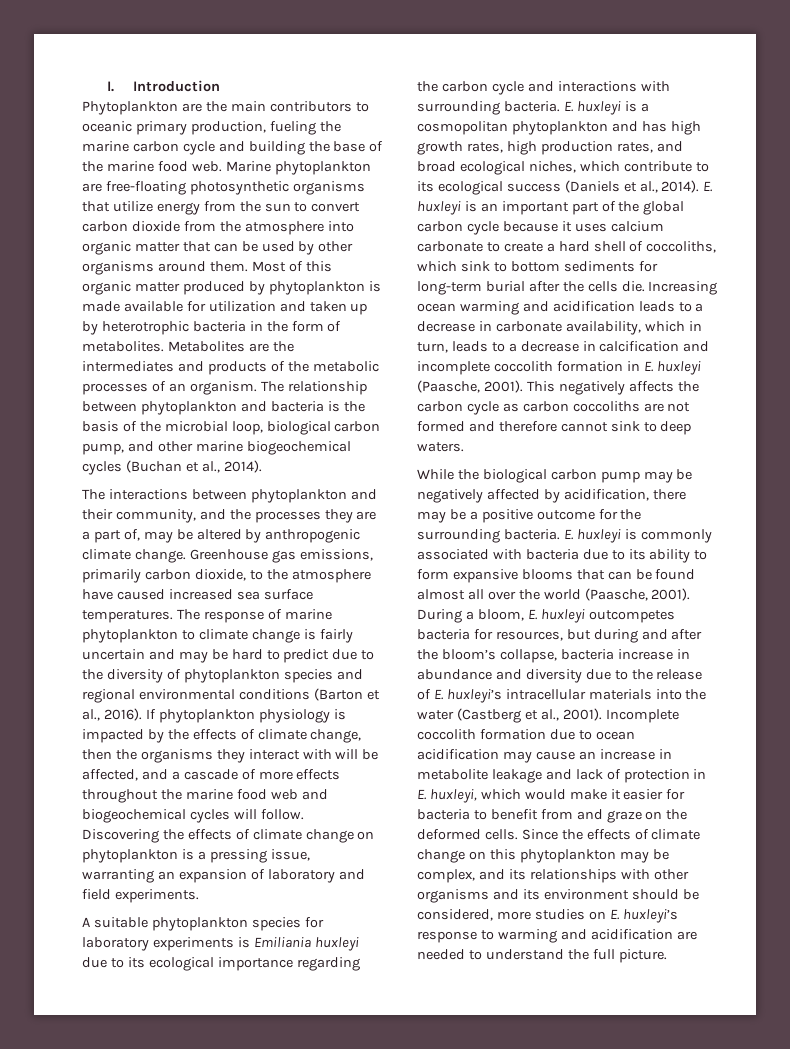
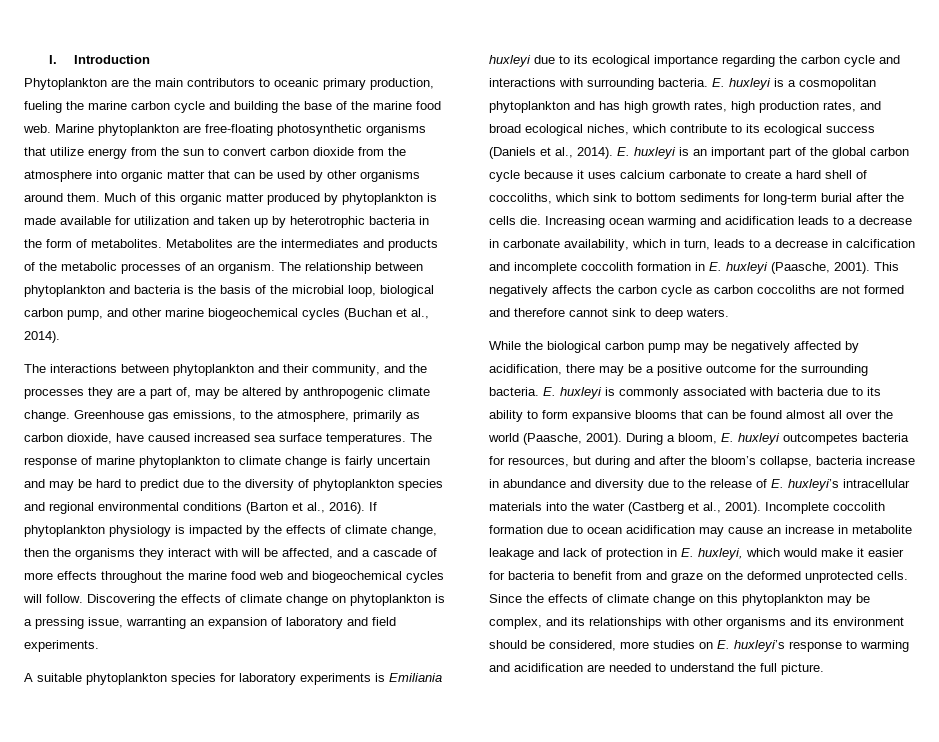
[251,261,286,272] Most -> [104,193,136,202] Much
[82,569,371,583] primarily carbon dioxide, to the atmosphere -> [240,410,420,422] [24,433,112,444] to the atmosphere, primarily as carbon dioxide,
(481, 834) none -> [805,571,873,583] unprotected

